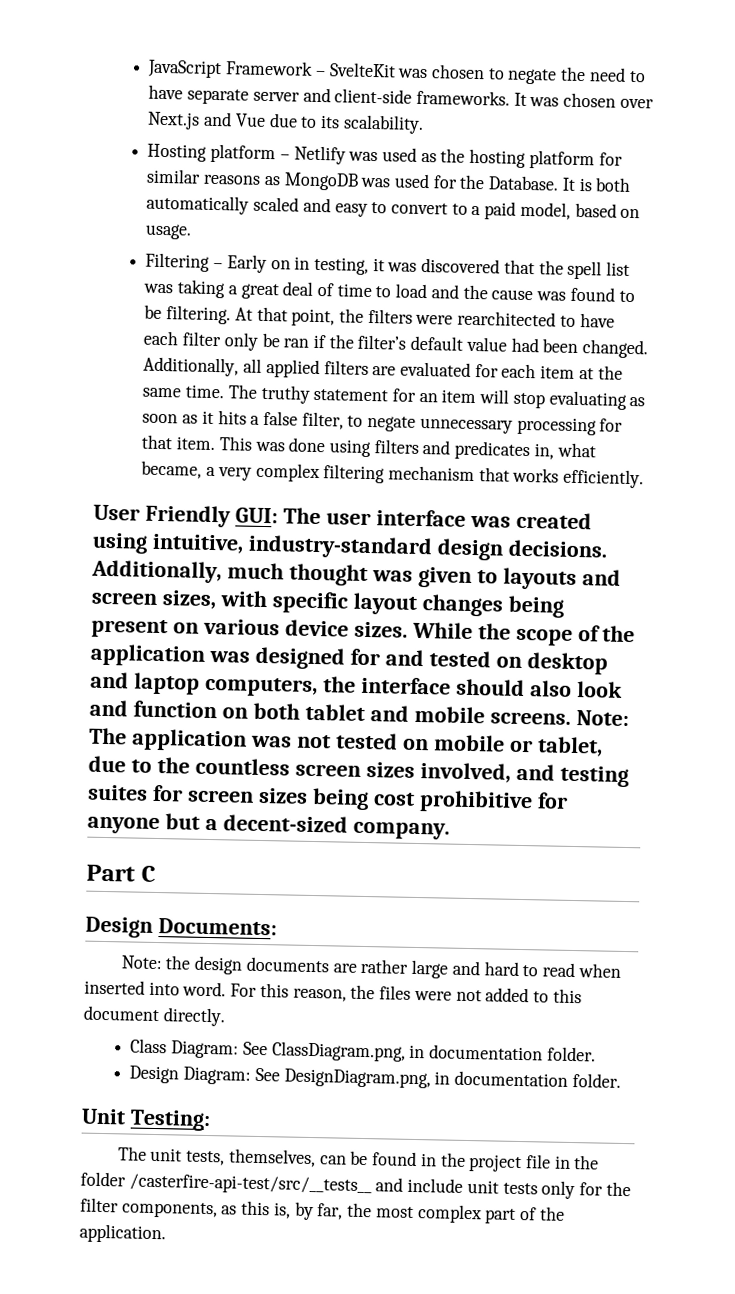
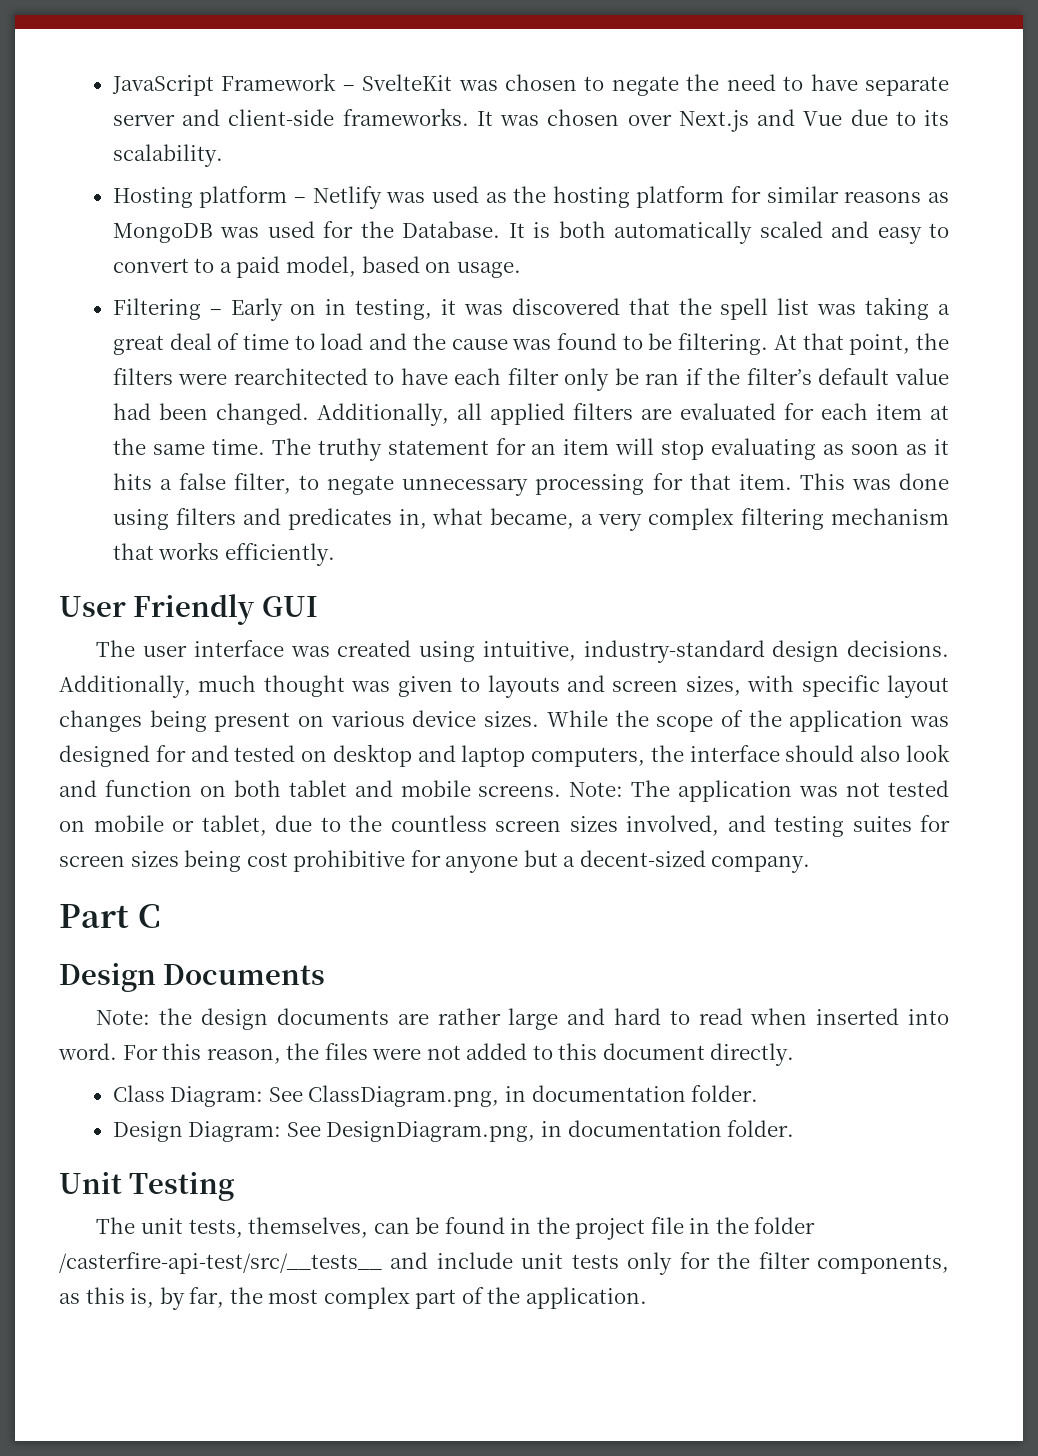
[234,507,278,524] GUI: -> [261,596,318,617] GUI //
[157,918,277,936] Documents: -> [163,964,326,985] Documents
[129,1109,211,1132] Testing: -> [129,1172,235,1201] Testing

